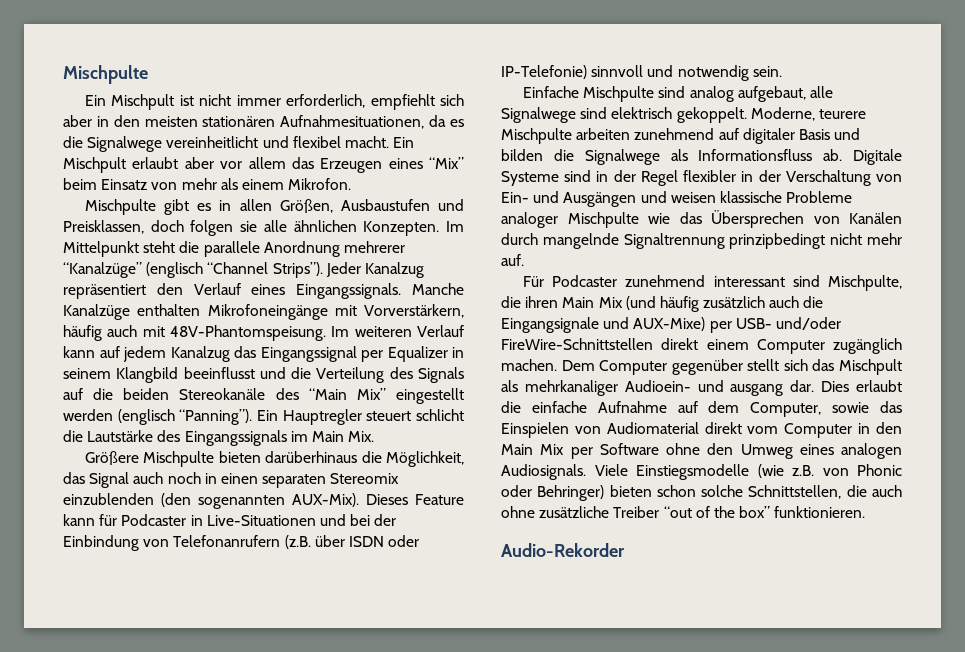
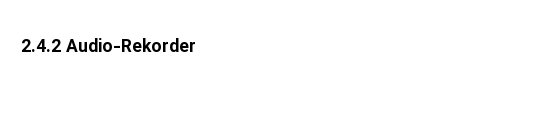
[63,65,148,84] [85,94,464,110] [63,115,464,129] [63,136,415,152] [63,157,464,173] [63,178,352,190] [85,199,464,215] [63,220,464,236] [63,241,405,257] [63,262,424,278] [63,283,464,299] [63,304,465,320] [63,325,464,341] [63,346,464,362] [63,367,464,383] [63,388,464,404] [63,409,464,425] [63,430,375,446] [85,451,464,467] [63,472,400,488] [63,493,464,509] [63,514,397,526] [63,535,420,551] [501,65,782,81] [523,86,833,102] [501,107,866,123] [501,128,861,144] [501,149,902,165] [501,170,902,186] [501,191,853,207] [501,210,902,228] [501,233,902,249] [501,254,524,266] [523,275,902,291] [501,296,824,312] [501,317,841,333] [501,338,902,354] [501,359,902,375] [501,380,902,396] [501,401,902,417] [501,422,902,438] [501,443,902,459] [501,464,902,480] [501,485,902,501] [501,506,866,518] Mischpulte // Ein Mischpult ist nicht immer erforderlich, empfiehlt sich aber in den meisten stationären Aufnahmesituationen, da es die Signalwege vereinheitlicht und flexibel macht. Ein Mischpult erlaubt aber vor allem das Erzeugen eines “Mix” beim Einsatz von mehr als einem Mikrofon. // Mischpulte gibt es in allen Größen, Ausbaustufen und Preisklassen, doch folgen sie alle ähnlichen Konzepten. Im Mittelpunkt steht die parallele Anordnung mehrerer “Kanalzüge” (englisch “Channel Strips”). Jeder Kanalzug repräsentiert den Verlauf eines Eingangssignals. Manche Kanalzüge enthalten Mikrofoneingänge mit Vorverstärkern, häufig auch mit 48V-Phantomspeisung. Im weiteren Verlauf kann auf jedem Kanalzug das Eingangssignal per Equalizer in seinem Klangbild beeinflusst und die Verteilung des Signals auf die beiden Stereokanäle des “Main Mix” eingestellt werden (englisch “Panning”). Ein Hauptregler steuert schlicht die Lautstärke des Eingangssignals im Main Mix. // Größere Mischpulte bieten darüberhinaus die Möglichkeit, das Signal auch noch in einen separaten Stereomix einzublenden (den sogenannten AUX-Mix). Dieses Feature kann für Podcaster in Live-Situationen und bei der Einbindung von Telefonanrufern (z.B. über ISDN oder IP-Telefonie) sinnvoll und notwendig sein. // Einfache Mischpulte sind analog aufgebaut, alle Signalwege sind elektrisch gekoppelt. Moderne, teurere Mischpulte arbeiten zunehmend auf digitaler Basis und bilden die Signalwege als Informationsfluss ab. Digitale Systeme sind in der Regel flexibler in der Verschaltung von Ein- und Ausgängen und weisen klassische Probleme analoger Mischpulte wie das Übersprechen von Kanälen durch mangelnde Signaltrennung prinzipbedingt nicht mehr auf. // Für Podcaster zunehmend interessant sind Mischpulte, die ihren Main Mix (und häufig zusätzlich auch die Eingangsignale und AUX-Mixe) per USB- und/oder FireWire-Schnittstellen direkt einem Computer zugänglich machen. Dem Computer gegenüber stellt sich das Mischpult als mehrkanaliger Audioein- und ausgang dar. Dies erlaubt die einfache Aufnahme auf dem Computer, sowie das Einspielen von Audiomaterial direkt vom Computer in den Main Mix per Software ohne den Umweg eines analogen Audiosignals. Viele Einstiegsmodelle (wie z.B. von Phonic oder Behringer) bieten schon solche Schnittstellen, die auch ohne zusätzliche Treiber “out of the box” funktionieren. // -> [21,39,61,52] 2.4.2

